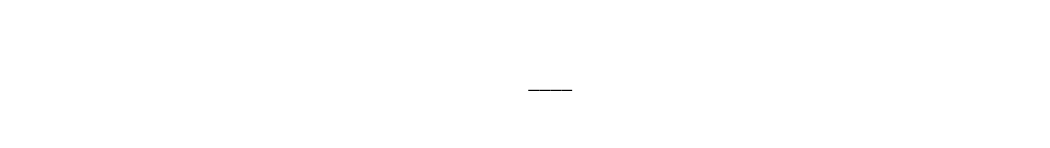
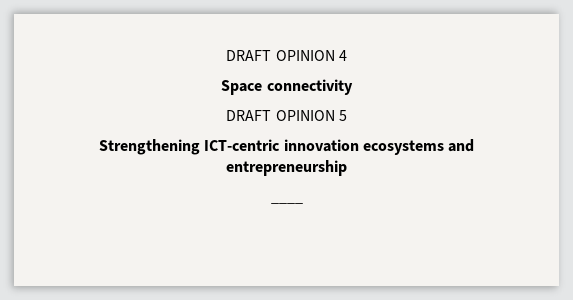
(528, 89) none -> [226,50,347,61] [221,79,353,95] [226,110,347,121] [98,139,475,155] [226,160,347,176] DRAFT OPINION 4 // Space connectivity // DRAFT OPINION 5 // Strengthening ICT-centric innovation ecosystems and entrepreneurship //

